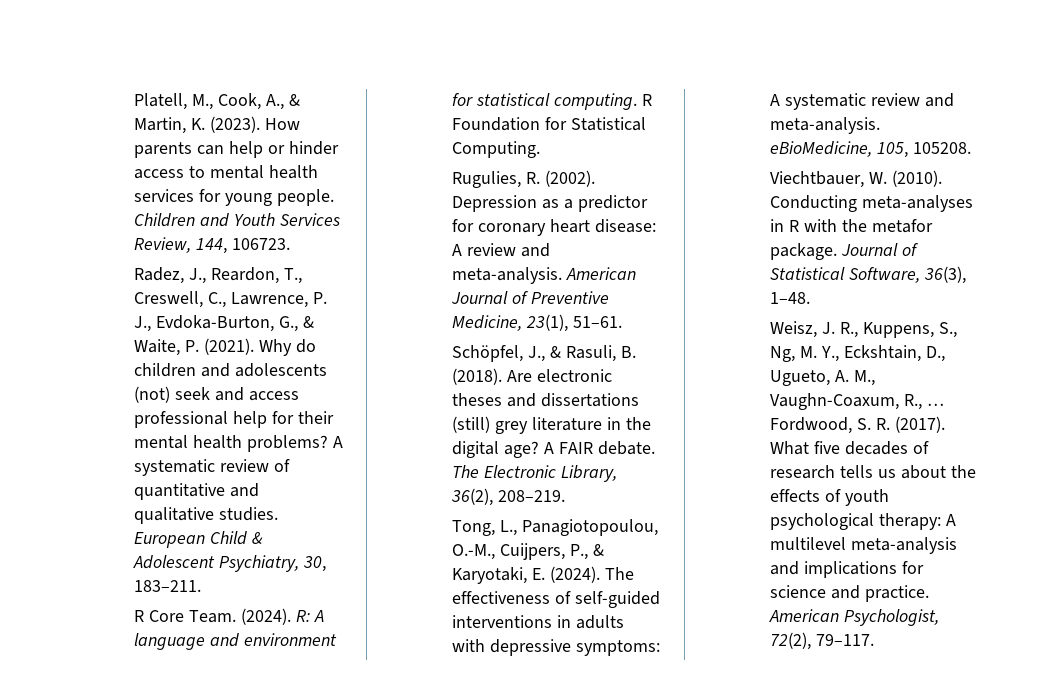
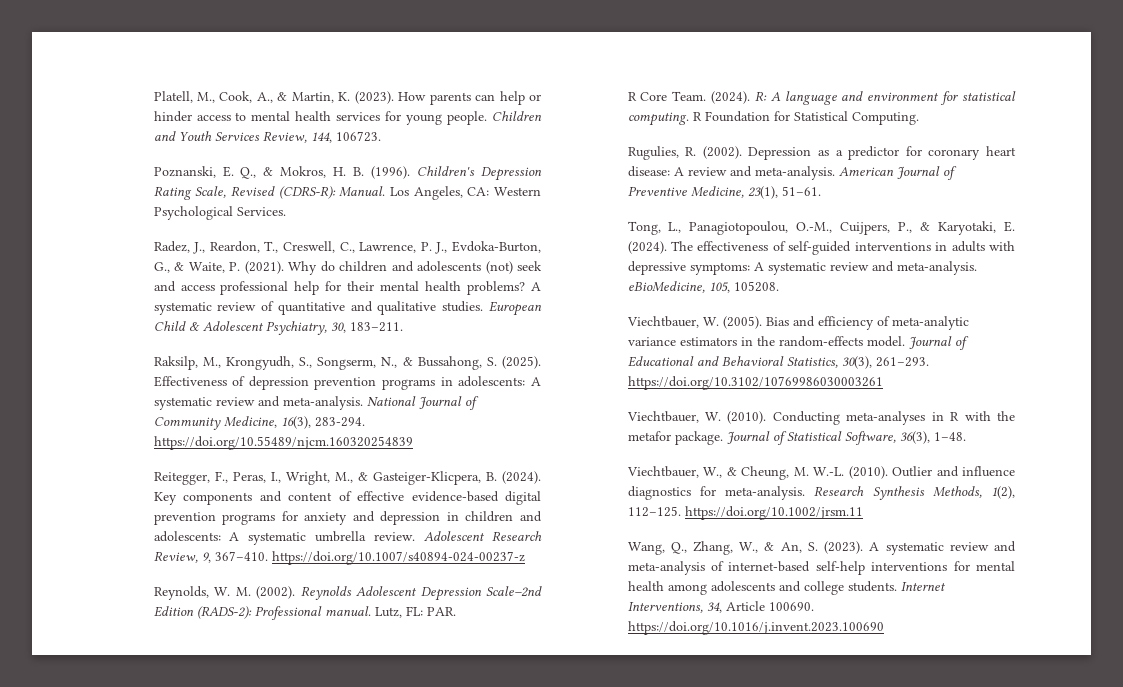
(291, 244) none -> [153,166,542,181] [153,186,541,200] [153,206,286,220] // Poznanski, E. Q., & Mokros, H. B. (1996). Children's Depression Rating Scale, Revised (CDRS-R): Manual. Los Angeles, CA: Western Psychological Services.
(202, 586) none -> [153,356,541,370] [153,376,541,390] [153,396,479,410] [153,416,365,430] [153,436,413,450] [153,471,541,485] [153,491,541,505] [153,511,542,525] [153,531,542,545] [153,551,525,565] [153,586,542,601] [153,606,456,620] // Raksilp, M., Krongyudh, S., Songserm, N., & Bussahong, S. (2025). Effectiveness of depression prevention programs in adolescents: A systematic review and meta-analysis. National Journal of Community Medicine, 16(3), 283-294. https://doi.org/10.55489/njcm.160320254839 // Reitegger, F., Peras, I., Wright, M., & Gasteiger-Klicpera, B. (2024). Key components and content of effective evidence-based digital prevention programs for anxiety and depression in children and adolescents: A systematic umbrella review. Adolescent Research Review, 9, 367–410. https://doi.org/10.1007/s40894-024-00237-z // Reynolds, W. M. (2002). Reynolds Adolescent Depression Scale–2nd Edition (RADS-2): Professional manual. Lutz, FL: PAR.
[452,345,636,362] [452,368,613,385] [452,393,640,407] [452,416,651,434] [452,441,655,458] [452,465,618,482] [451,488,566,506] // Schöpfel, J., & Rasuli, B. (2018). Are electronic theses and dissertations (still) grey literature in the digital age? A FAIR debate. The Electronic Library, 36(2), 208–219. -> (821, 191) none
(972, 148) none -> [626,316,969,330] [627,336,969,350] [627,356,929,369] [627,376,883,390] // Viechtbauer, W. (2005). Bias and efficiency of meta-analytic variance estimators in the random-effects model. Journal of Educational and Behavioral Statistics, 30(3), 261–293. https://doi.org/10.3102/10769986030003261
[770,321,957,338] [770,345,945,362] [770,370,876,386] [770,393,945,410] [770,416,945,434] [770,441,929,455] [770,465,976,479] [770,489,890,506] [770,513,957,530] [770,537,958,554] [770,561,925,578] [770,585,930,602] [769,609,940,626] [770,632,875,650] Weisz, J. R., Kuppens, S., Ng, M. Y., Eckshtain, D., Ugueto, A. M., Vaughn-Coaxum, R., … Fordwood, S. R. (2017). What five decades of research tells us about the effects of youth psychological therapy: A multilevel meta-analysis and implications for science and practice. American Psychologist, 72(2), 79–117. -> [626,466,1015,480] [627,486,1015,500] [627,506,863,520] [627,541,1016,555] [627,561,1015,575] [627,581,946,595] [627,601,814,613] [627,621,884,635] Viechtbauer, W., & Cheung, M. W.-L. (2010). Outlier and influence diagnostics for meta-analysis. Research Synthesis Methods, 1(2), 112–125. https://doi.org/10.1002/jrsm.11 // Wang, Q., Zhang, W., & An, S. (2023). A systematic review and meta-analysis of internet-based self-help interventions for mental health among adolescents and college students. Internet Interventions, 34, Article 100690. https://doi.org/10.1016/j.invent.2023.100690

